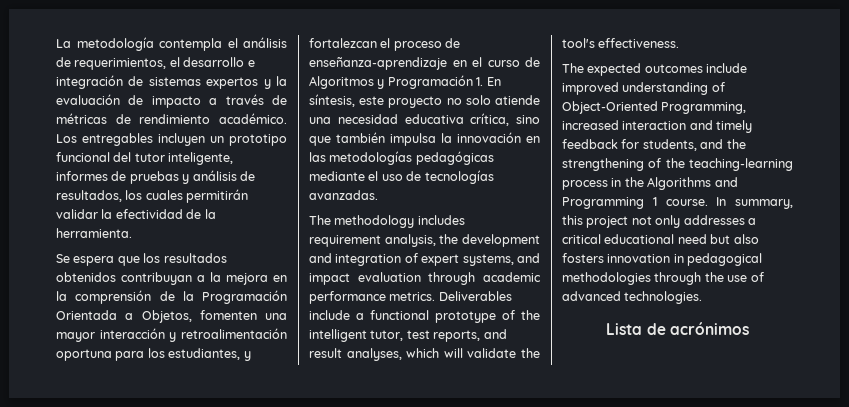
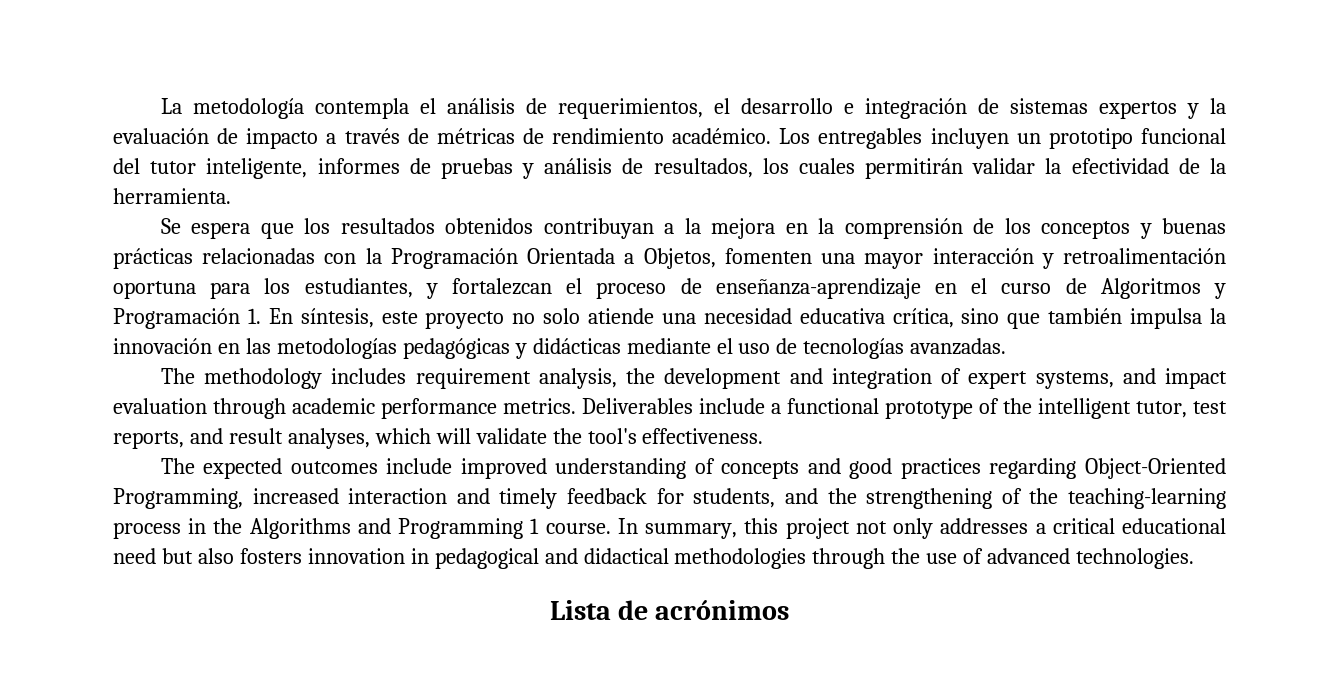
(175, 296) none -> [1004,218,1227,239] [113,248,357,269] los conceptos y buenas prácticas relacionadas con
(494, 158) none -> [514,338,621,359] y didácticas
(725, 87) none -> [721,458,1077,479] concepts and good practices regarding
(763, 259) none -> [544,548,669,564] and didactical

